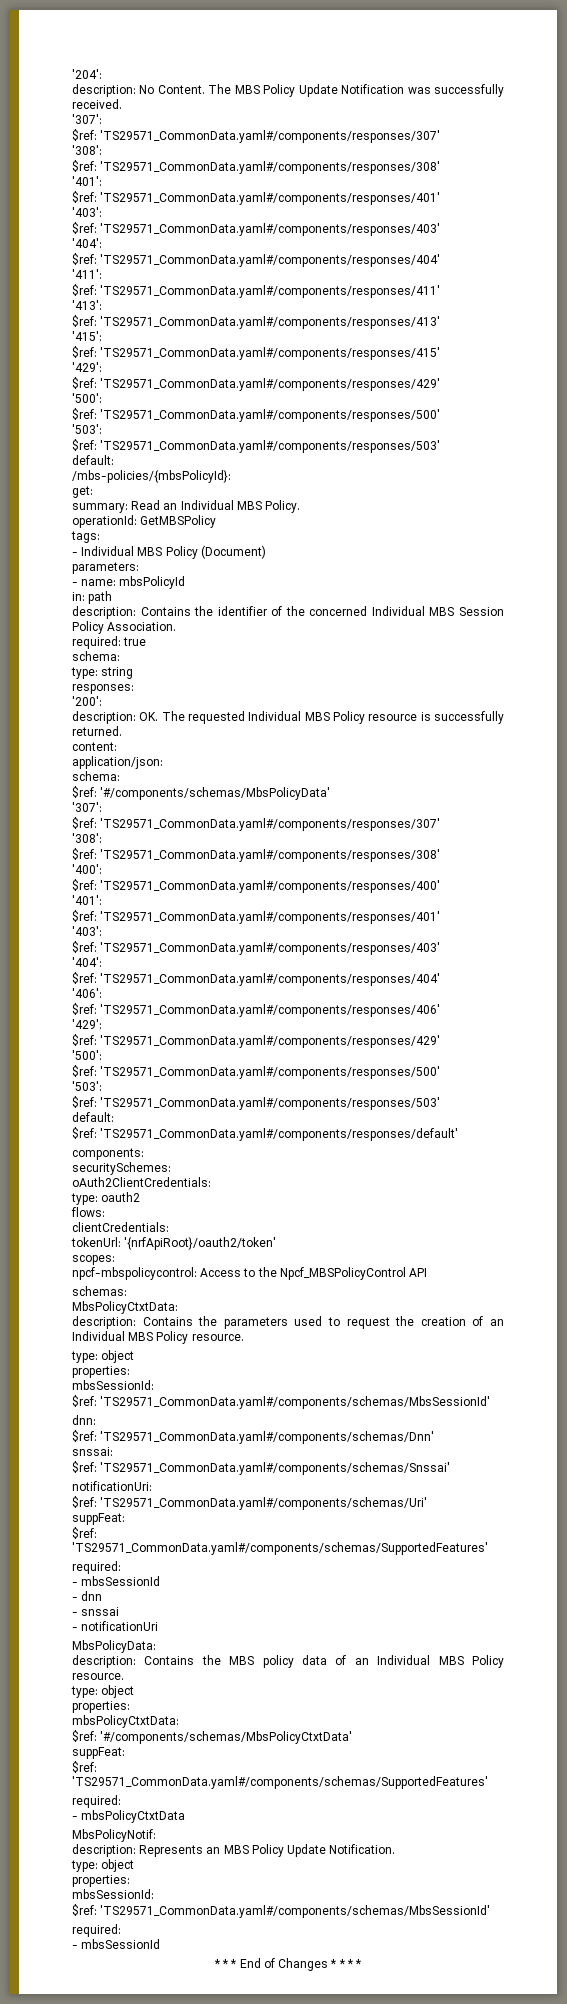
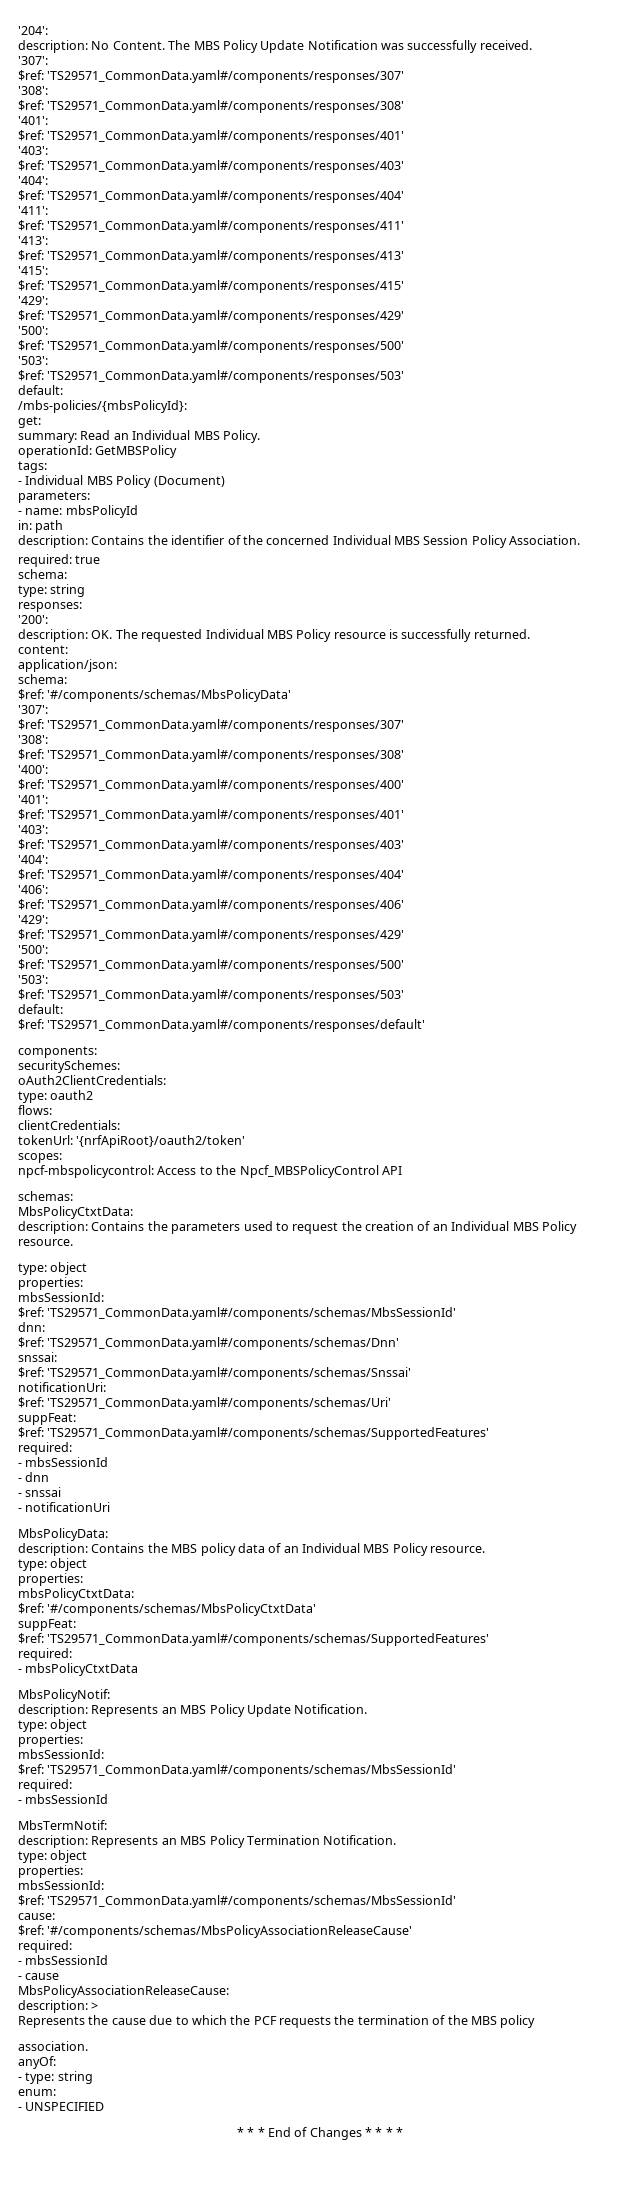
(161, 1944) none -> [18,1820,107,1830] [18,1835,397,1848] [18,1850,88,1863] [18,1865,83,1878] [18,1880,104,1890] [18,1895,457,1908] [18,1913,55,1920] [18,1925,413,1938] [18,1940,72,1953] [18,1955,109,1965] [18,1973,60,1980] [18,1985,229,1998] [18,2000,99,2013] [18,2015,536,2028] [18,2041,88,2051] [18,2056,56,2069] [18,2071,93,2084] [18,2089,56,2096] [18,2102,105,2111] // MbsTermNotif: // description: Represents an MBS Policy Termination Notification. // type: object // properties: // mbsSessionId: // $ref: 'TS29571_CommonData.yaml#/components/schemas/MbsSessionId' // cause: // $ref: '#/components/schemas/MbsPolicyAssociationReleaseCause' // required: // - mbsSessionId // - cause // MbsPolicyAssociationReleaseCause: // description: > // Represents the cause due to which the PCF requests the termination of the MBS policy // association. // anyOf: // - type: string // enum: // - UNSPECIFIED

